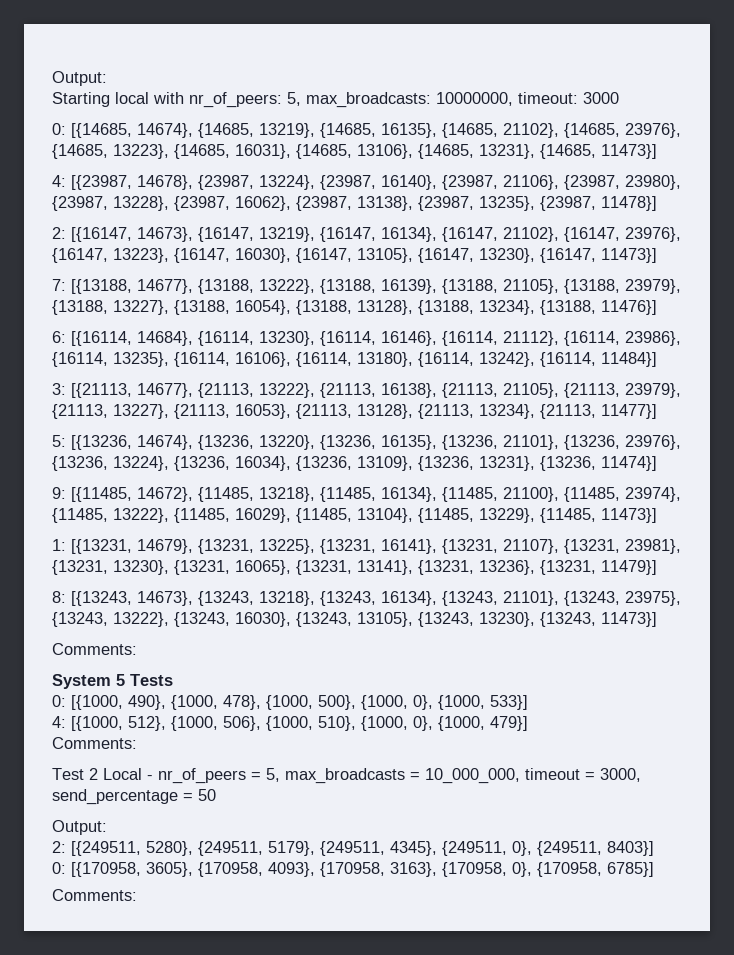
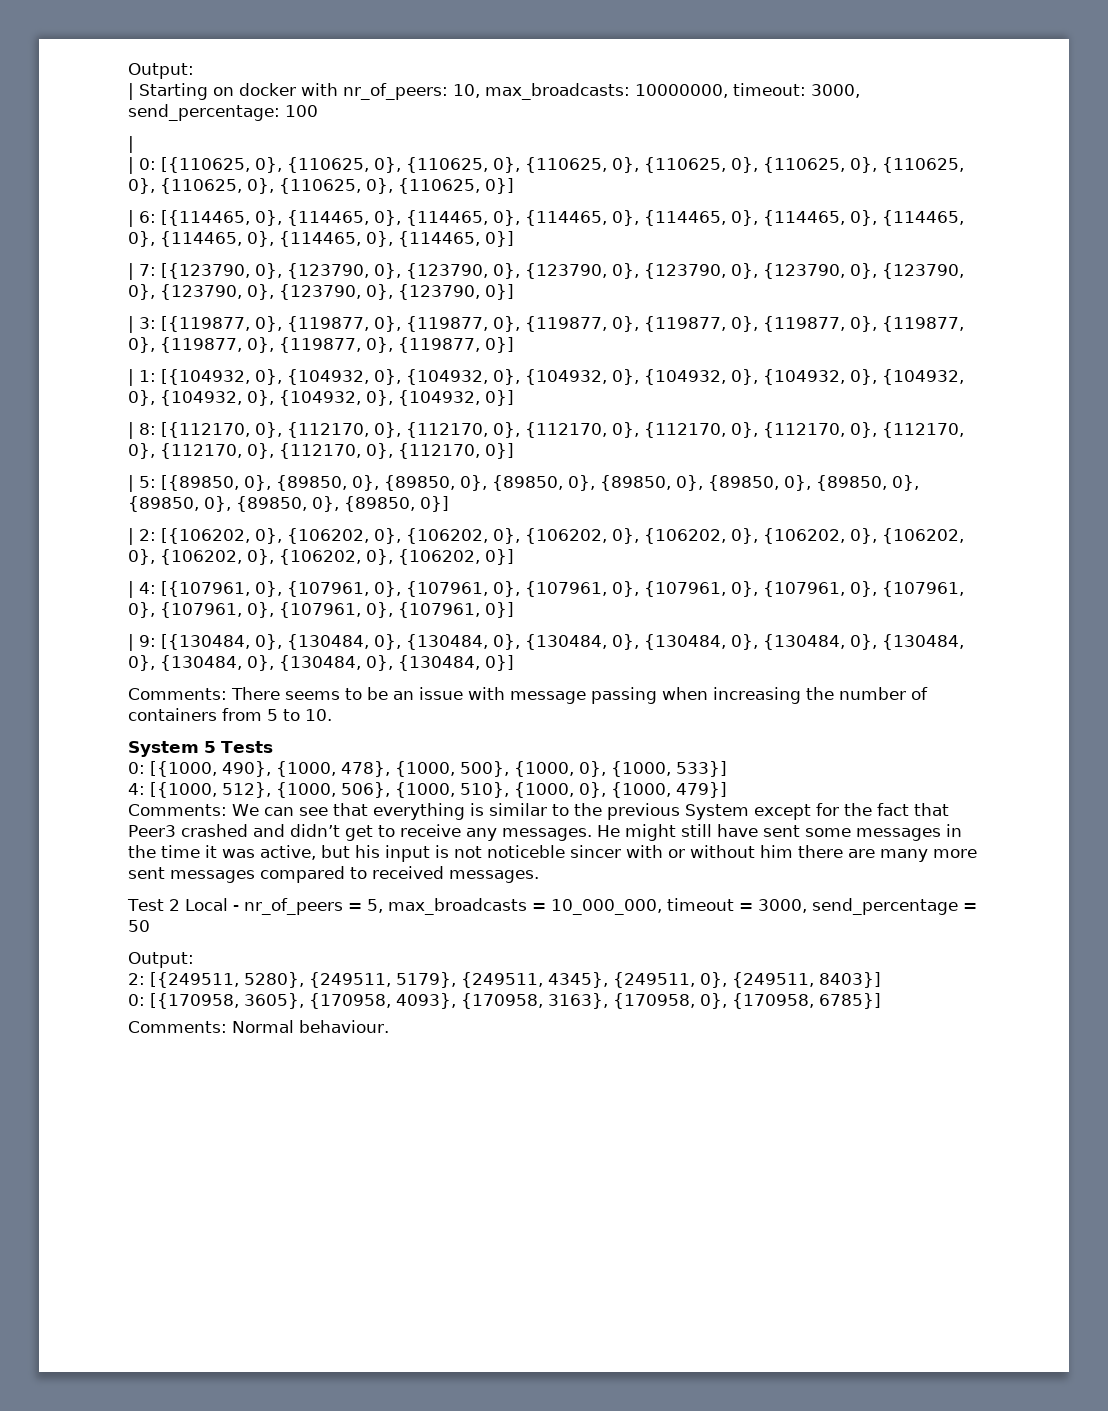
[52,71,107,86] [52,92,149,107] Output: // Starting local -> [128,63,194,79] [128,83,296,100] Output: // | Starting on docker
[287,92,301,106] 5, -> [453,84,480,98] 10,
[583,92,619,104] [52,123,681,138] [52,144,657,159] [52,175,681,190] [52,196,657,211] [52,227,681,242] [52,248,657,263] [52,279,681,294] [52,300,657,315] [52,331,681,346] [52,352,657,367] [52,383,681,398] [52,404,657,419] [52,435,681,450] [52,456,657,471] [52,487,681,502] [52,508,657,523] [52,539,681,554] [52,560,657,575] [52,591,681,606] [52,612,657,627] [52,643,137,655] 3000 // 0: [{14685, 14674}, {14685, 13219}, {14685, 16135}, {14685, 21102}, {14685, 23976}, {14685, 13223}, {14685, 16031}, {14685, 13106}, {14685, 13231}, {14685, 11473}] // 4: [{23987, 14678}, {23987, 13224}, {23987, 16140}, {23987, 21106}, {23987, 23980}, {23987, 13228}, {23987, 16062}, {23987, 13138}, {23987, 13235}, {23987, 11478}] // 2: [{16147, 14673}, {16147, 13219}, {16147, 16134}, {16147, 21102}, {16147, 23976}, {16147, 13223}, {16147, 16030}, {16147, 13105}, {16147, 13230}, {16147, 11473}] // 7: [{13188, 14677}, {13188, 13222}, {13188, 16139}, {13188, 21105}, {13188, 23979}, {13188, 13227}, {13188, 16054}, {13188, 13128}, {13188, 13234}, {13188, 11476}] // 6: [{16114, 14684}, {16114, 13230}, {16114, 16146}, {16114, 21112}, {16114, 23986}, {16114, 13235}, {16114, 16106}, {16114, 13180}, {16114, 13242}, {16114, 11484}] // 3: [{21113, 14677}, {21113, 13222}, {21113, 16138}, {21113, 21105}, {21113, 23979}, {21113, 13227}, {21113, 16053}, {21113, 13128}, {21113, 13234}, {21113, 11477}] // 5: [{13236, 14674}, {13236, 13220}, {13236, 16135}, {13236, 21101}, {13236, 23976}, {13236, 13224}, {13236, 16034}, {13236, 13109}, {13236, 13231}, {13236, 11474}] // 9: [{11485, 14672}, {11485, 13218}, {11485, 16134}, {11485, 21100}, {11485, 23974}, {11485, 13222}, {11485, 16029}, {11485, 13104}, {11485, 13229}, {11485, 11473}] // 1: [{13231, 14679}, {13231, 13225}, {13231, 16141}, {13231, 21107}, {13231, 23981}, {13231, 13230}, {13231, 16065}, {13231, 13141}, {13231, 13236}, {13231, 11479}] // 8: [{13243, 14673}, {13243, 13218}, {13243, 16134}, {13243, 21101}, {13243, 23975}, {13243, 13222}, {13243, 16030}, {13243, 13105}, {13243, 13230}, {13243, 11473}] // Comments: -> [811,84,860,98] [128,104,318,121] [128,136,134,153] [128,157,964,174] [128,178,514,194] [128,210,964,227] [128,231,514,247] [128,263,964,280] [128,284,514,300] [128,316,964,333] [128,337,514,353] [128,369,964,386] [128,390,514,406] [128,422,964,439] [128,443,514,459] [128,475,919,492] [128,496,449,512] [128,528,964,545] [128,549,514,565] [128,581,964,598] [128,602,514,618] [128,634,964,651] [128,655,514,671] [128,687,928,704] [128,708,332,721] 3000, send_percentage: 100 // | // | 0: [{110625, 0}, {110625, 0}, {110625, 0}, {110625, 0}, {110625, 0}, {110625, 0}, {110625, 0}, {110625, 0}, {110625, 0}, {110625, 0}] // | 6: [{114465, 0}, {114465, 0}, {114465, 0}, {114465, 0}, {114465, 0}, {114465, 0}, {114465, 0}, {114465, 0}, {114465, 0}, {114465, 0}] // | 7: [{123790, 0}, {123790, 0}, {123790, 0}, {123790, 0}, {123790, 0}, {123790, 0}, {123790, 0}, {123790, 0}, {123790, 0}, {123790, 0}] // | 3: [{119877, 0}, {119877, 0}, {119877, 0}, {119877, 0}, {119877, 0}, {119877, 0}, {119877, 0}, {119877, 0}, {119877, 0}, {119877, 0}] // | 1: [{104932, 0}, {104932, 0}, {104932, 0}, {104932, 0}, {104932, 0}, {104932, 0}, {104932, 0}, {104932, 0}, {104932, 0}, {104932, 0}] // | 8: [{112170, 0}, {112170, 0}, {112170, 0}, {112170, 0}, {112170, 0}, {112170, 0}, {112170, 0}, {112170, 0}, {112170, 0}, {112170, 0}] // | 5: [{89850, 0}, {89850, 0}, {89850, 0}, {89850, 0}, {89850, 0}, {89850, 0}, {89850, 0}, {89850, 0}, {89850, 0}, {89850, 0}] // | 2: [{106202, 0}, {106202, 0}, {106202, 0}, {106202, 0}, {106202, 0}, {106202, 0}, {106202, 0}, {106202, 0}, {106202, 0}, {106202, 0}] // | 4: [{107961, 0}, {107961, 0}, {107961, 0}, {107961, 0}, {107961, 0}, {107961, 0}, {107961, 0}, {107961, 0}, {107961, 0}, {107961, 0}] // | 9: [{130484, 0}, {130484, 0}, {130484, 0}, {130484, 0}, {130484, 0}, {130484, 0}, {130484, 0}, {130484, 0}, {130484, 0}, {130484, 0}] // Comments: There seems to be an issue with message passing when increasing the number of containers from 5 to 10.
(137, 743) none -> [232,803,949,820] [128,824,962,841] [128,845,977,862] [128,866,539,883] We can see that everything is similar to the previous System except for the fact that Peer3 crashed and didn’t get to receive any messages. He might still have sent some messages in the time it was active, but his input is not noticeble sincer with or without him there are many more sent messages compared to received messages.
(137, 895) none -> [232,1020,389,1033] Normal behaviour.

